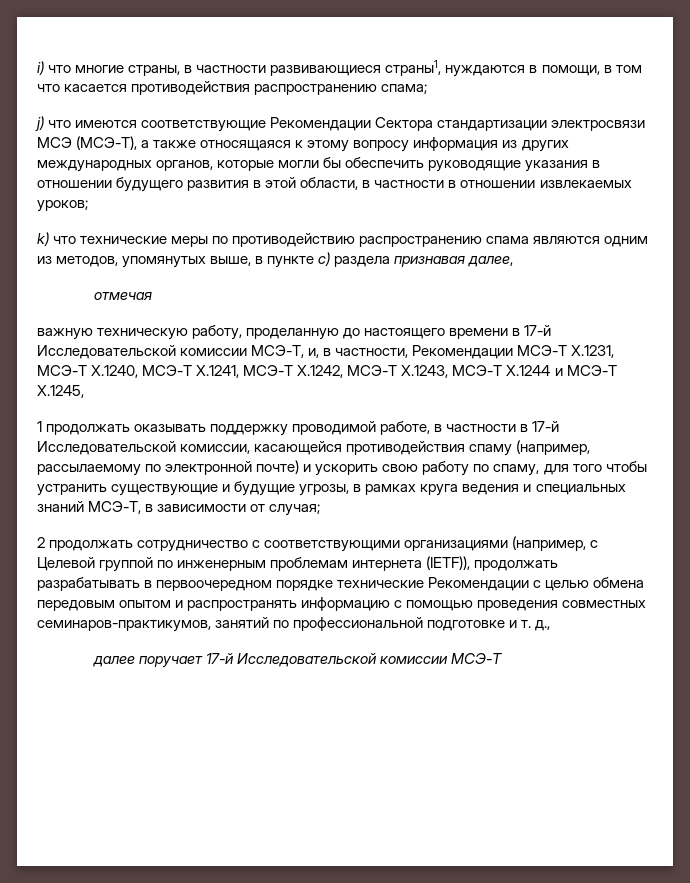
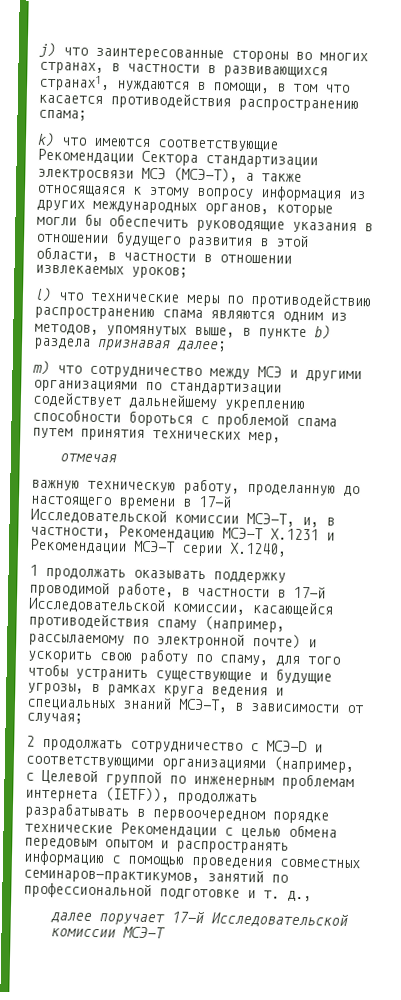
[37,60,442,76] i) что многие страны, в частности развивающиеся страны1, -> [38,42,368,63] [39,61,328,79] [38,74,110,92] j) что заинтересованные стороны во многих странах, в частности в развивающихся странах1,
[35,116,44,132] j) -> [37,132,55,148] k)
[37,232,49,246] k) -> [34,287,52,303] l)
[318,252,331,266] c) -> [314,325,331,340] b)
[468,256,514,267] далее, -> [176,340,227,352] [32,360,362,383] [33,379,282,396] [32,392,305,413] [32,408,337,429] [32,427,281,444] далее; // m) что сотрудничество между МСЭ и другими организациями по стандартизации содействует дальнейшему укреплению способности бороться с проблемой спама путем принятия технических мер,
[412,345,615,359] [37,365,617,378] [37,385,84,398] Рекомендации МСЭ-Т X.1231, МСЭ-Т X.1240, МСЭ-Т X.1241, МСЭ-Т X.1242, МСЭ-Т X.1243, МСЭ-Т X.1244 и МСЭ-Т X.1245, -> [118,525,335,541] [29,538,287,557] Рекомендацию МСЭ-Т X.1231 и Рекомендации МСЭ-Т серии X.1240,
(261, 544) none -> [266,740,323,753] МСЭ-D и

